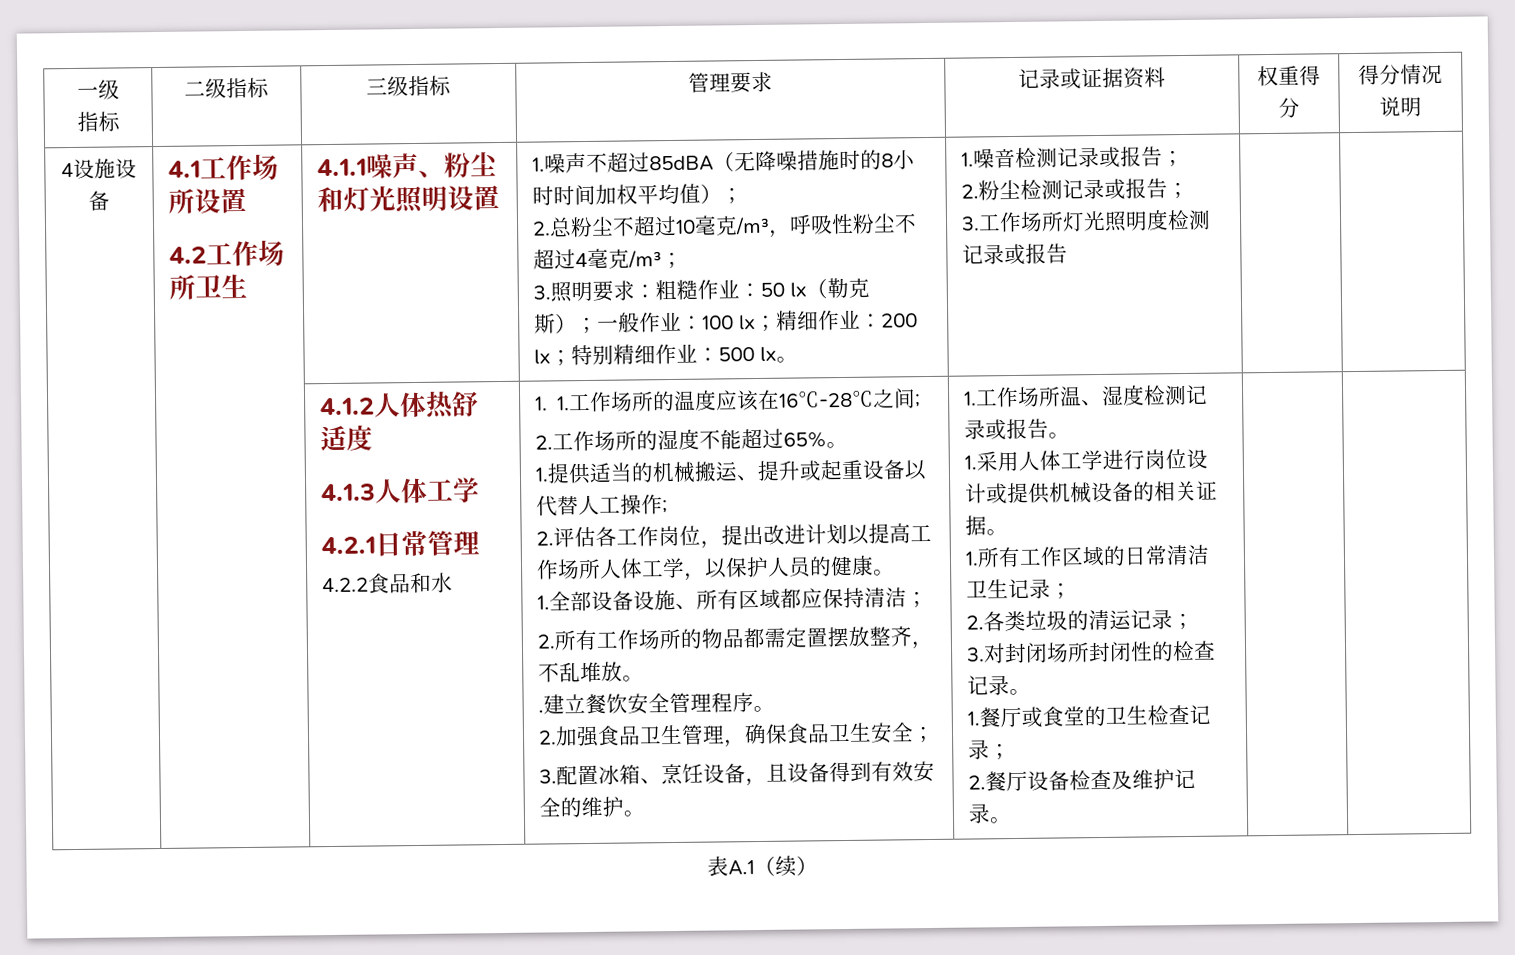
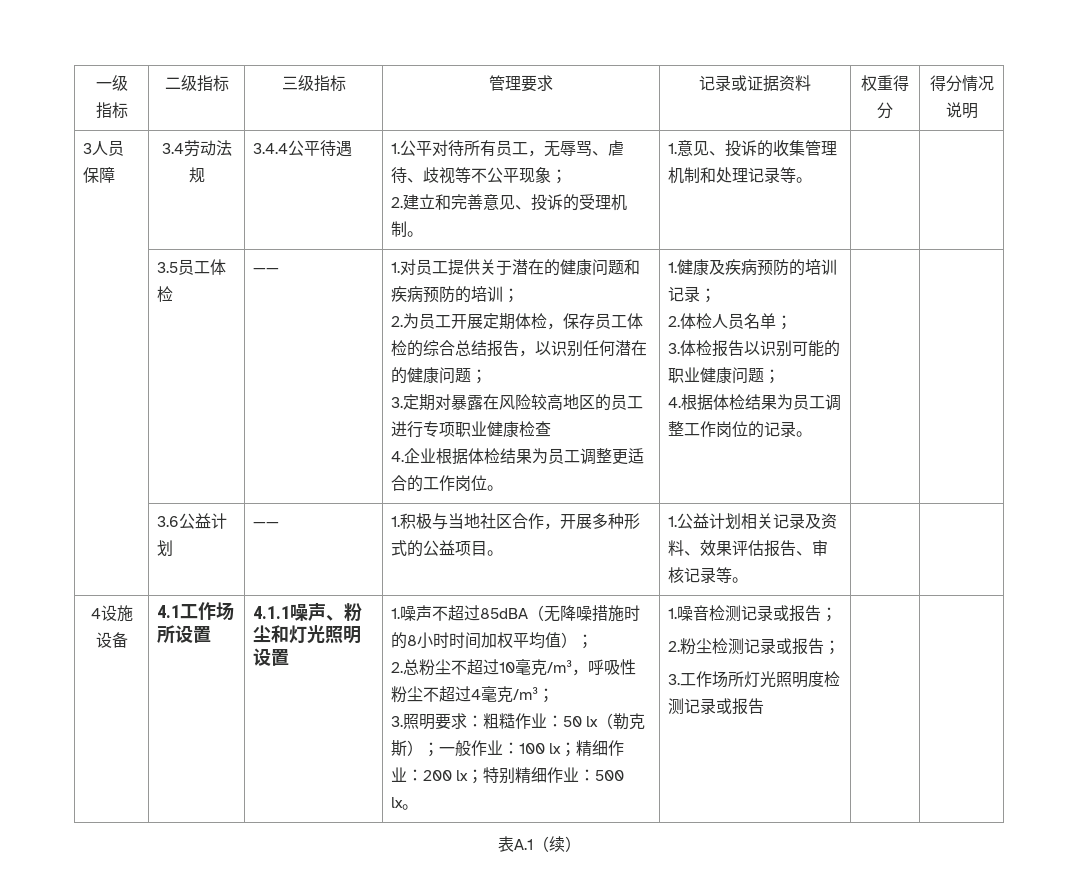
(1422, 107) none -> [83,140,125,156] [83,167,116,183] [161,140,232,157] [188,167,205,183] [253,140,353,157] [391,140,625,157] [391,167,568,184] [391,194,628,211] [391,221,424,237] [668,140,838,157] [668,167,813,184] [157,259,227,275] [157,286,174,302] [253,268,280,273] [391,259,641,276] [391,286,520,303] [391,313,644,330] [391,340,648,357] [391,367,488,384] [391,394,644,411] [391,421,552,438] [391,448,645,465] [391,475,504,492] [668,259,838,276] [668,286,717,303] [668,313,793,330] [668,340,841,357] [668,367,781,384] [668,394,842,411] [668,421,813,438] [157,513,228,529] [157,540,174,556] [253,522,280,527] [391,513,641,530] [391,540,504,557] [668,513,838,529] [668,540,829,557] [668,567,749,583] // 3人员保障 | 3.4劳动法规 | 3.4.4公平待遇 | 1.公平对待所有员工，无辱骂、虐待、歧视等不公平现象； // 2.建立和完善意见、投诉的受理机制。 | 1.意见、投诉的收集管理机制和处理记录等。 | | // | 3.5员工体检 | —— | 1.对员工提供关于潜在的健康问题和疾病预防的培训； // 2.为员工开展定期体检，保存员工体检的综合总结报告，以识别任何潜在的健康问题； // 3.定期对暴露在风险较高地区的员工进行专项职业健康检查 // 4.企业根据体检结果为员工调整更适合的工作岗位。 | 1.健康及疾病预防的培训记录； // 2.体检人员名单； // 3.体检报告以识别可能的职业健康问题； // 4.根据体检结果为员工调整工作岗位的记录。 | | // | 3.6公益计划 | —— | 1.积极与当地社区合作，开展多种形式的公益项目。 | 1.公益计划相关记录及资料、效果评估报告、审核记录等。 | |
[169,240,286,267] [169,273,249,300] // 4.2工作场所卫生 -> (212, 634) none
[320,391,480,419] [320,424,374,452] [321,477,481,504] [321,530,481,557] [322,572,454,594] [535,388,922,412] [535,428,849,452] [535,459,928,485] [536,494,669,517] [536,523,933,549] [536,555,896,581] [537,587,929,612] [537,626,935,651] [538,661,645,683] [538,692,776,715] [538,722,936,748] [539,760,936,787] [539,796,646,818] [964,384,1209,408] [964,418,1071,441] [964,448,1209,472] [965,480,1219,505] [965,515,1009,536] [965,544,1211,568] [966,578,1073,599] [966,609,1195,632] [967,640,1217,664] [967,675,1032,696] [967,704,1212,728] [968,739,1012,760] [968,768,1197,792] [968,803,1013,824] // | | 4.1.2人体热舒适度 // 4.1.3人体工学 // 4.2.1日常管理 // 4.2.2食品和水 | 1. 1.工作场所的温度应该在16℃-28℃之间; // 2.工作场所的湿度不能超过65%。 // 1.提供适当的机械搬运、提升或起重设备以代替人工操作; // 2.评估各工作岗位，提出改进计划以提高工作场所人体工学，以保护人员的健康。 // 1.全部设备设施、所有区域都应保持清洁； // 2.所有工作场所的物品都需定置摆放整齐，不乱堆放。 // .建立餐饮安全管理程序。 // 2.加强食品卫生管理，确保食品卫生安全； // 3.配置冰箱、烹饪设备，且设备得到有效安全的维护。 | 1.工作场所温、湿度检测记录或报告。 // 1.采用人体工学进行岗位设计或提供机械设备的相关证据。 // 1.所有工作区域的日常清洁卫生记录； // 2.各类垃圾的清运记录； // 3.对封闭场所封闭性的检查记录。 // 1.餐厅或食堂的卫生检查记录； // 2.餐厅设备检查及维护记录。 | | -> (765, 706) none

